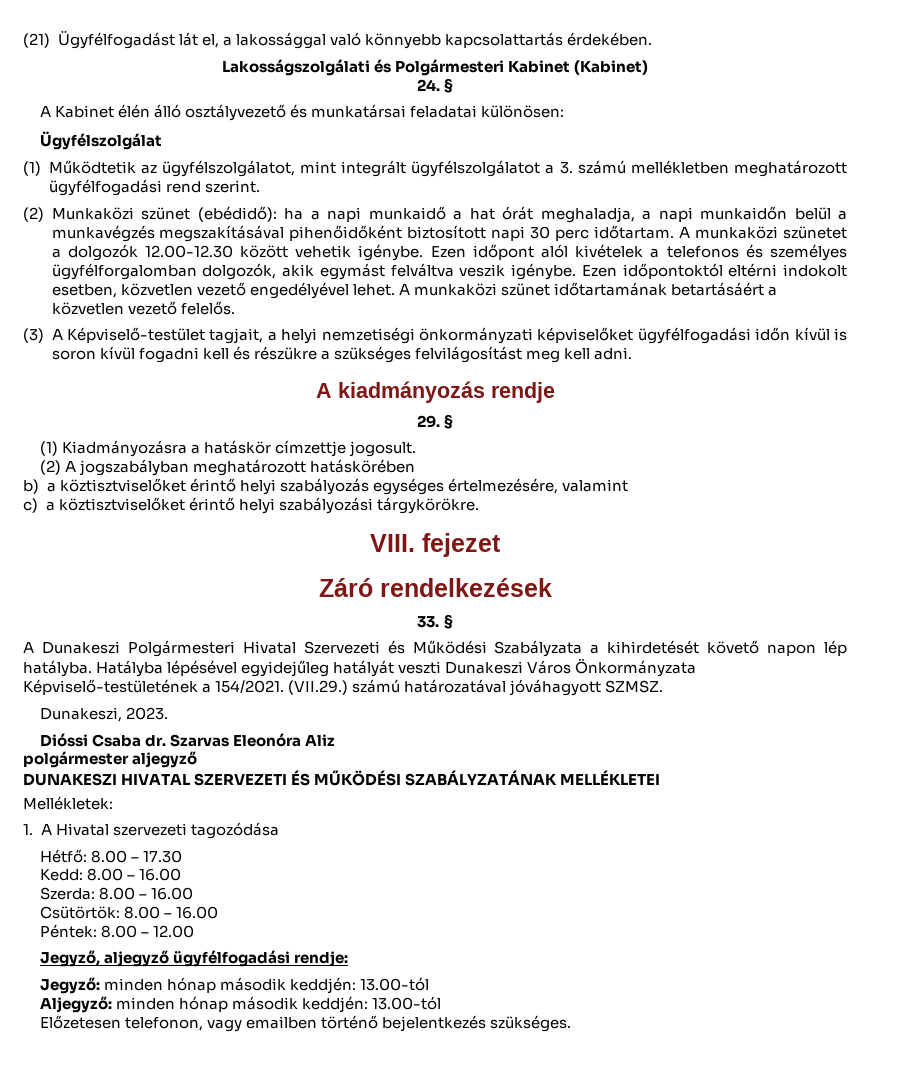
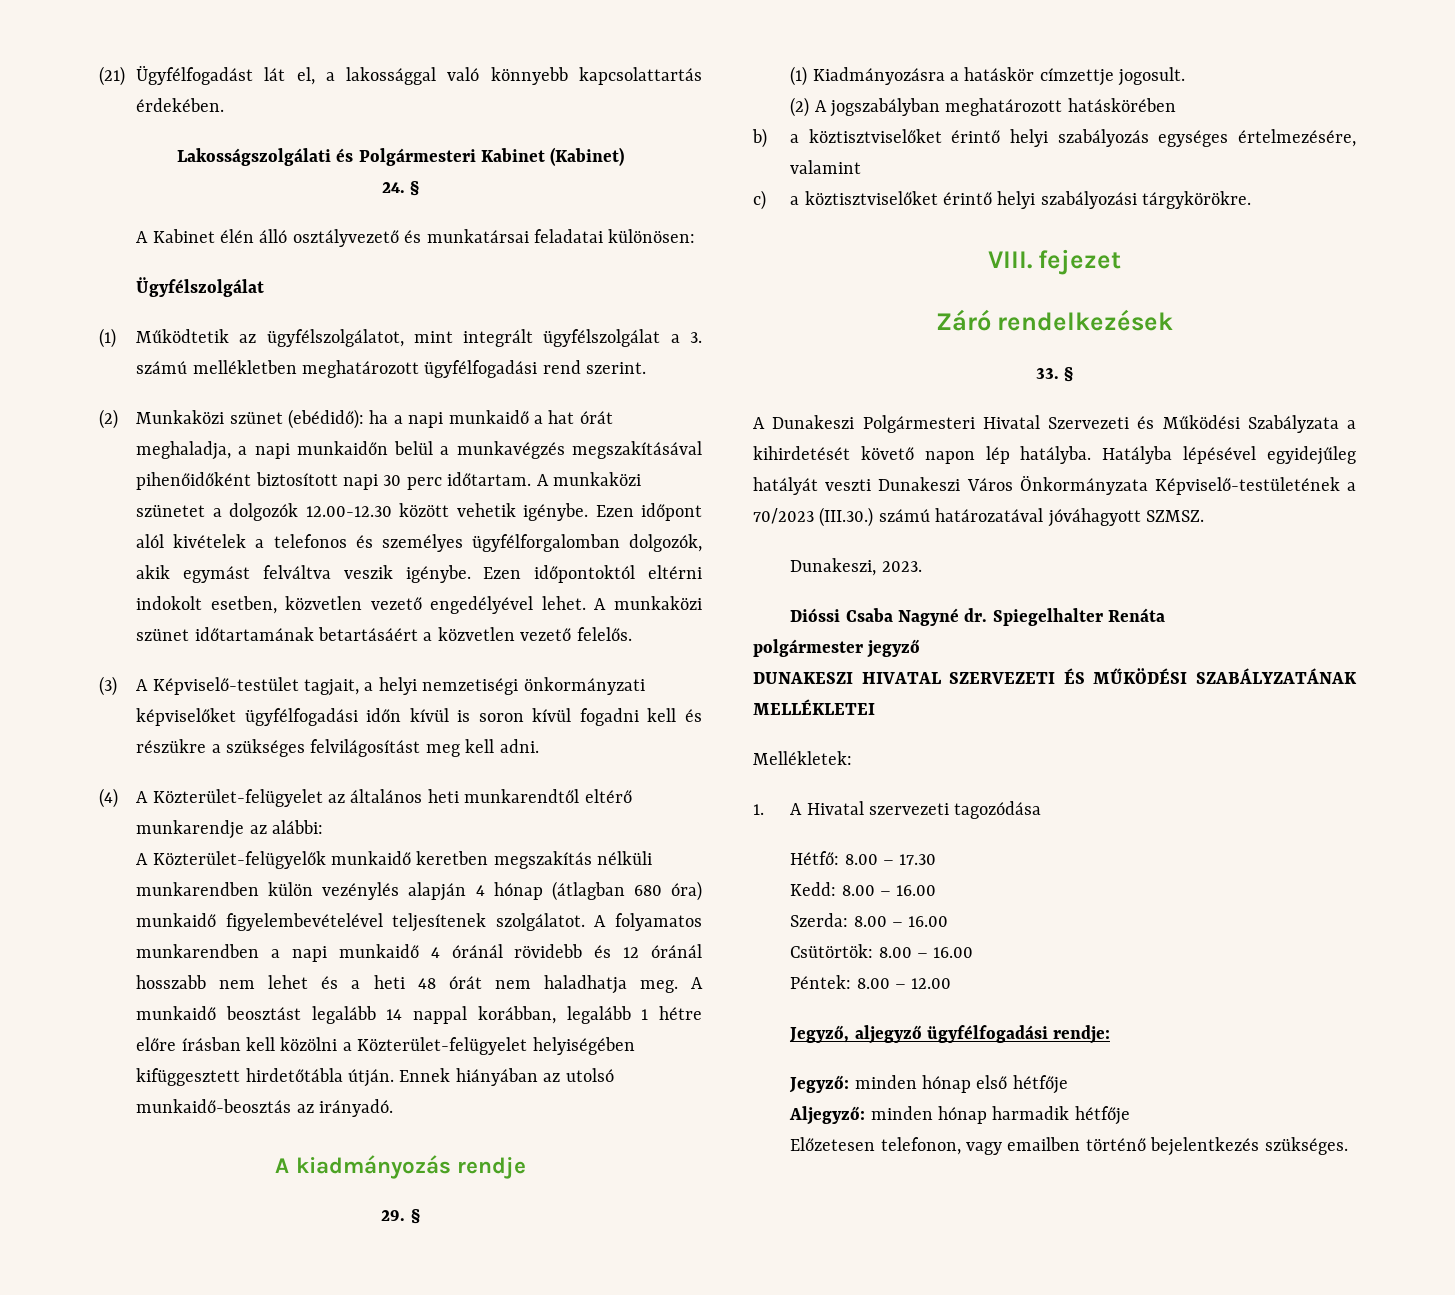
[411,160,541,177] ügyfélszolgálatot -> [543,329,661,347] ügyfélszolgálat
(633, 353) none -> [99,788,632,808] [136,820,323,839] [136,851,653,869] [136,881,702,901] [136,913,702,932] [136,944,703,962] [136,975,703,994] [136,1006,702,1024] [136,1037,635,1055] [136,1068,614,1087] [136,1099,393,1117] // (4) A Közterület-felügyelet az általános heti munkarendtől eltérő munkarendje az alábbi: // A Közterület-felügyelők munkaidő keretben megszakítás nélküli munkarendben külön vezénylés alapján 4 hónap (átlagban 680 óra) munkaidő figyelembevételével teljesítenek szolgálatot. A folyamatos munkarendben a napi munkaidő 4 óránál rövidebb és 12 óránál hosszabb nem lehet és a heti 48 órát nem haladhatja meg. A munkaidő beosztást legalább 14 nappal korábban, legalább 1 hétre előre írásban kell közölni a Közterület-felügyelet helyiségében kifüggesztett hirdetőtábla útján. Ennek hiányában az utolsó munkaidő-beosztás az irányadó.
[215,680,349,695] 154/2021. (VII.29.) -> [753,507,874,527] 70/2023 (III.30.)
[145,733,336,747] dr. Szarvas Eleonóra Aliz -> [897,608,1166,626] Nagyné dr. Spiegelhalter Renáta
[132,751,198,768] aljegyző -> [867,639,921,658] jegyző
[220,977,430,994] második keddjén: 13.00-tól -> [976,1075,1068,1094] első hétfője
[232,996,442,1013] második keddjén: 13.00-tól -> [992,1106,1130,1125] harmadik hétfője

